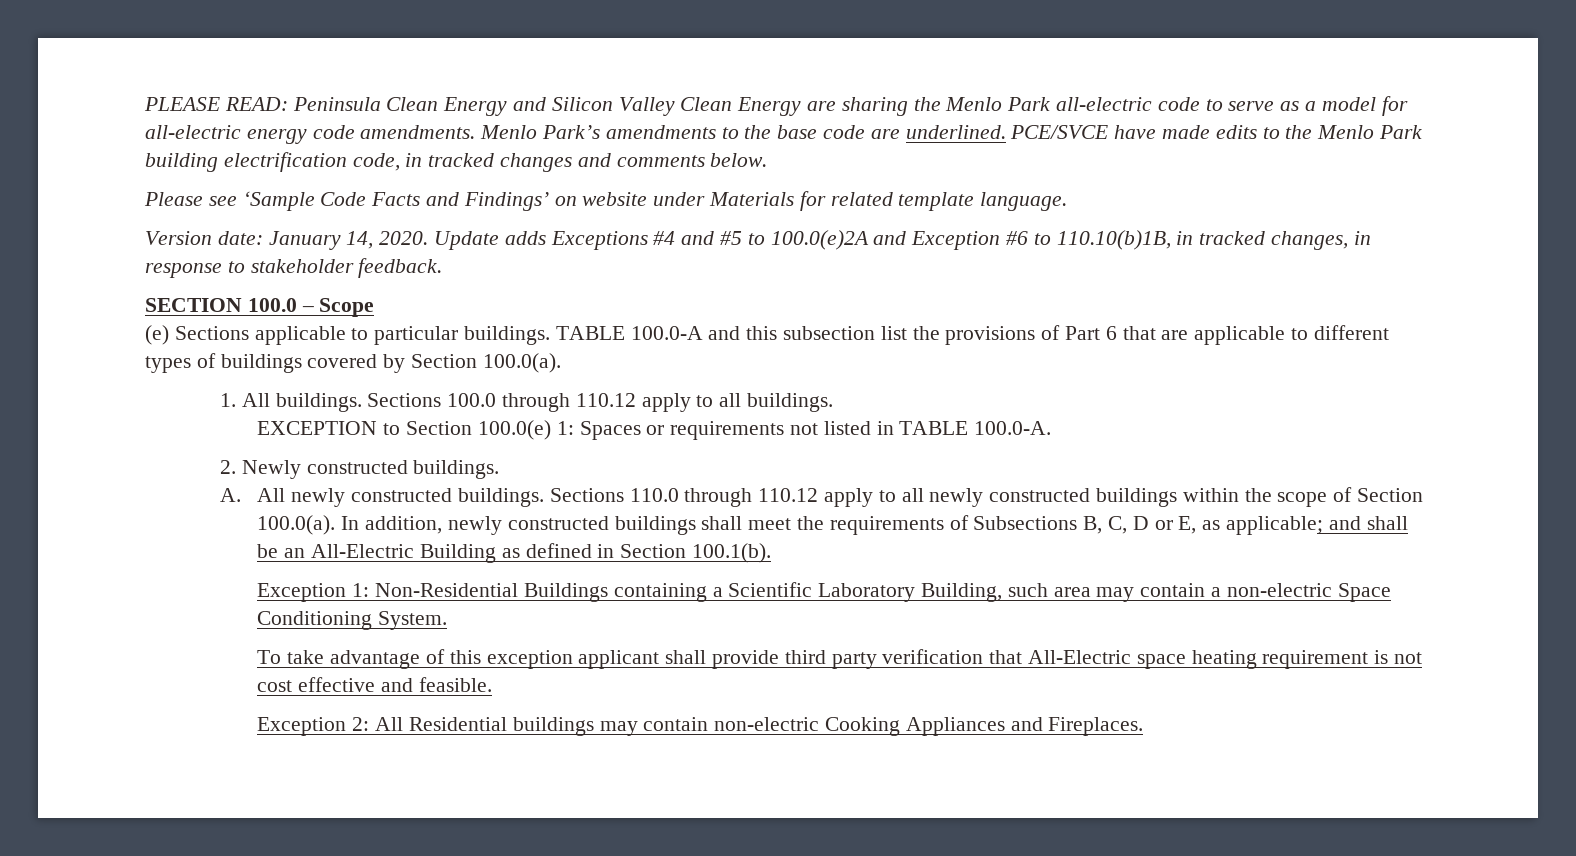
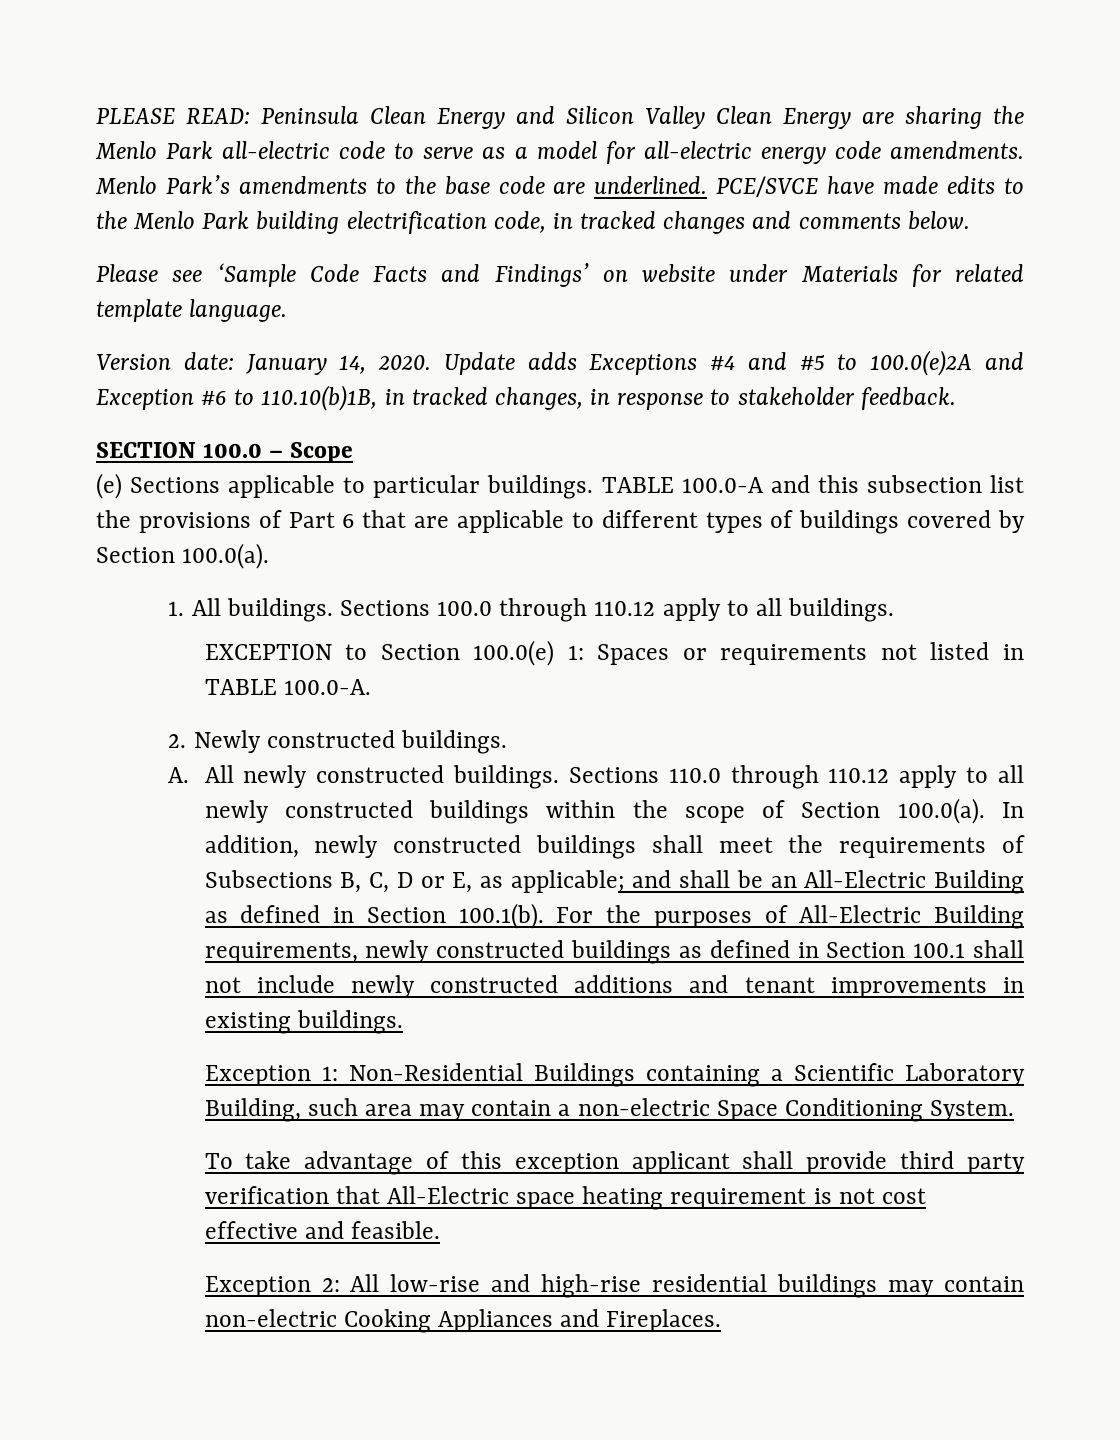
(771, 553) none -> [556,905,1024,929] [204,940,1024,964] [204,975,1024,998] [204,1010,403,1034] For the purposes of All-Electric Building requirements, newly constructed buildings as defined in Section 100.1 shall not include newly constructed additions and tenant improvements in existing buildings.
[408,717,507,731] Residential -> [390,1274,768,1298] low-rise and high-rise residential

